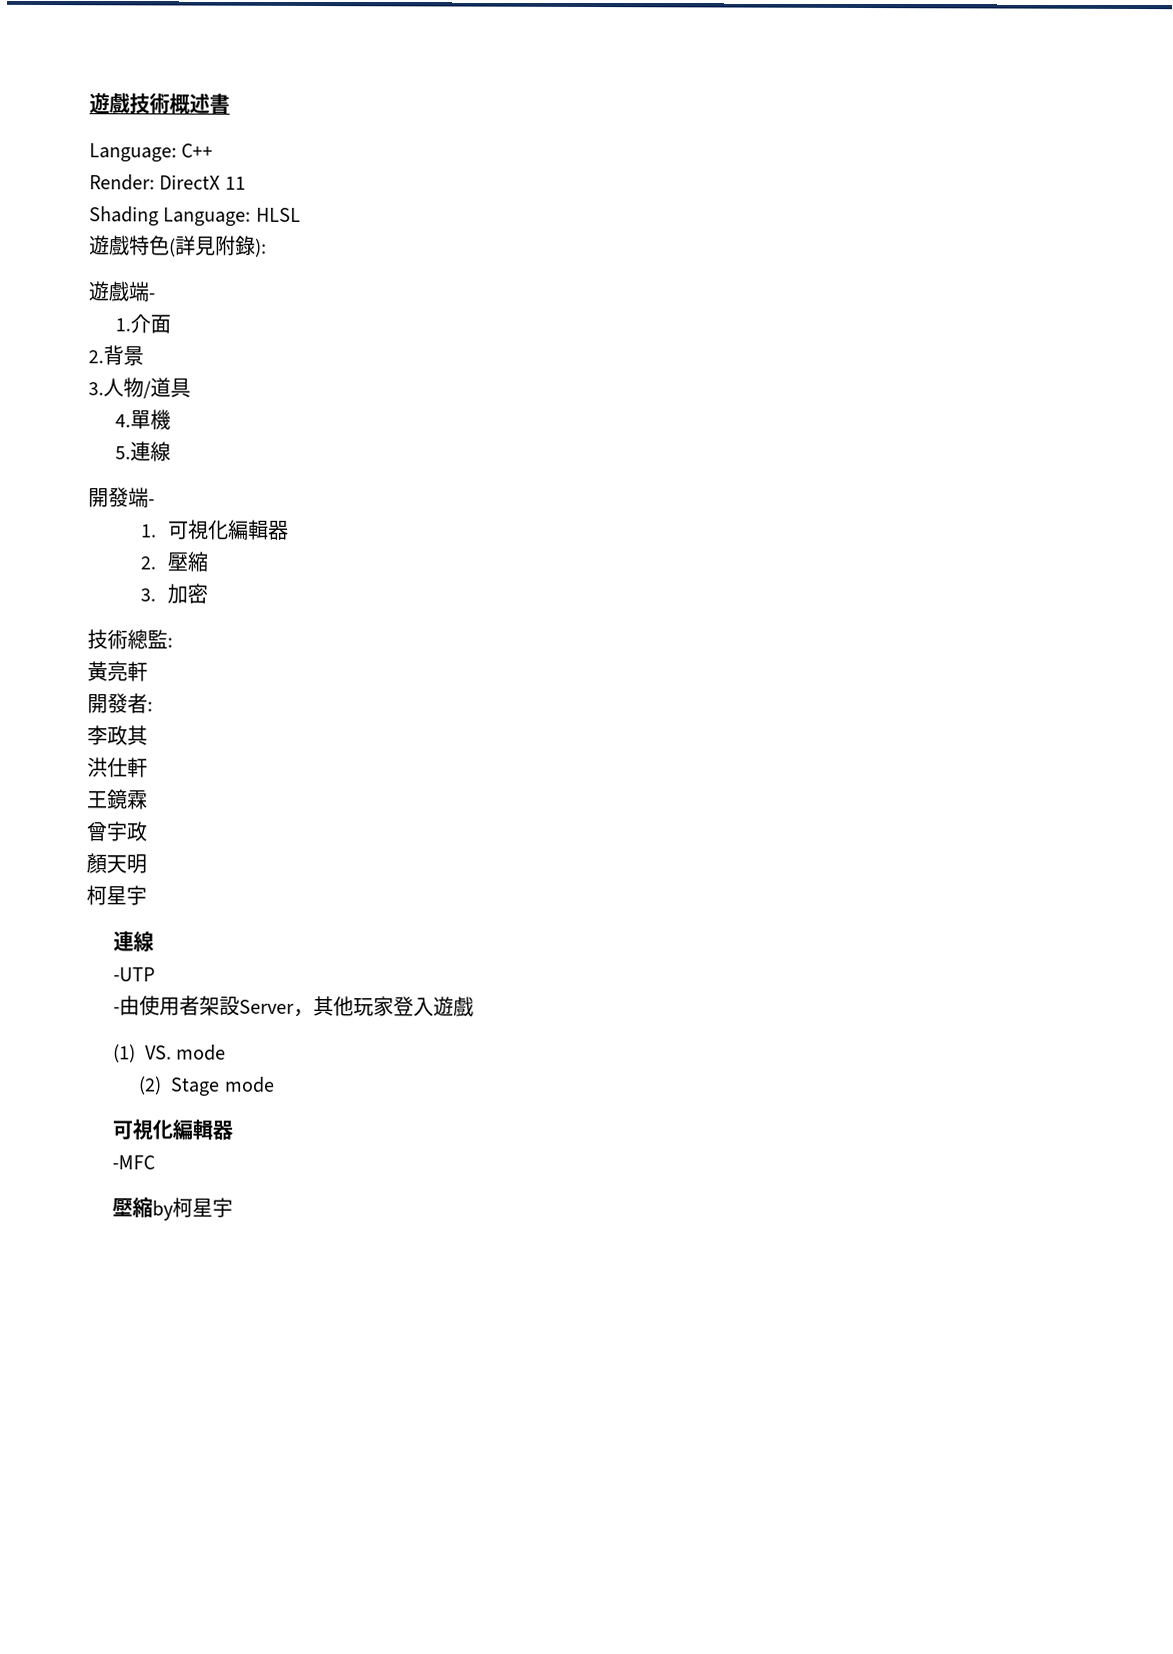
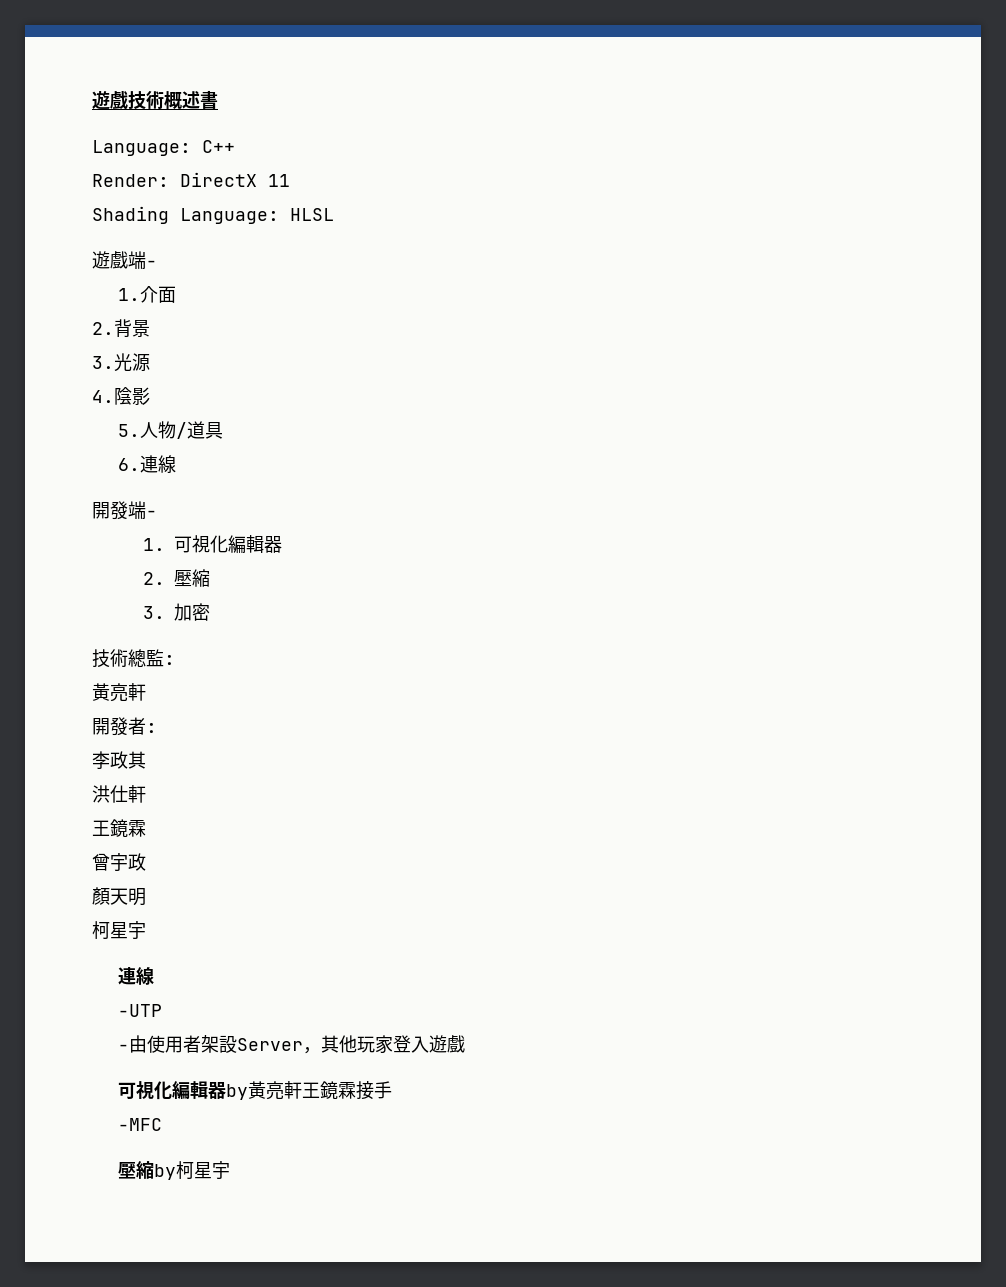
[89,235,267,258] // 遊戲特色(詳見附錄): -> (334, 214) none
(104, 389) none -> [114,353,150,372] [92,387,150,405] [117,424,140,437] 光源 // 4.陰影 // 5.
[114,409,171,430] [114,446,131,460] 4.單機 // 5. -> [117,458,140,471] 6.
[112,1044,227,1064] [139,1076,275,1097] [111,1119,233,1141] (1) VS. mode // (2) Stage mode // 可視化編輯器 -> [117,1081,392,1100] 可視化編輯器by黃亮軒王鏡霖接手

